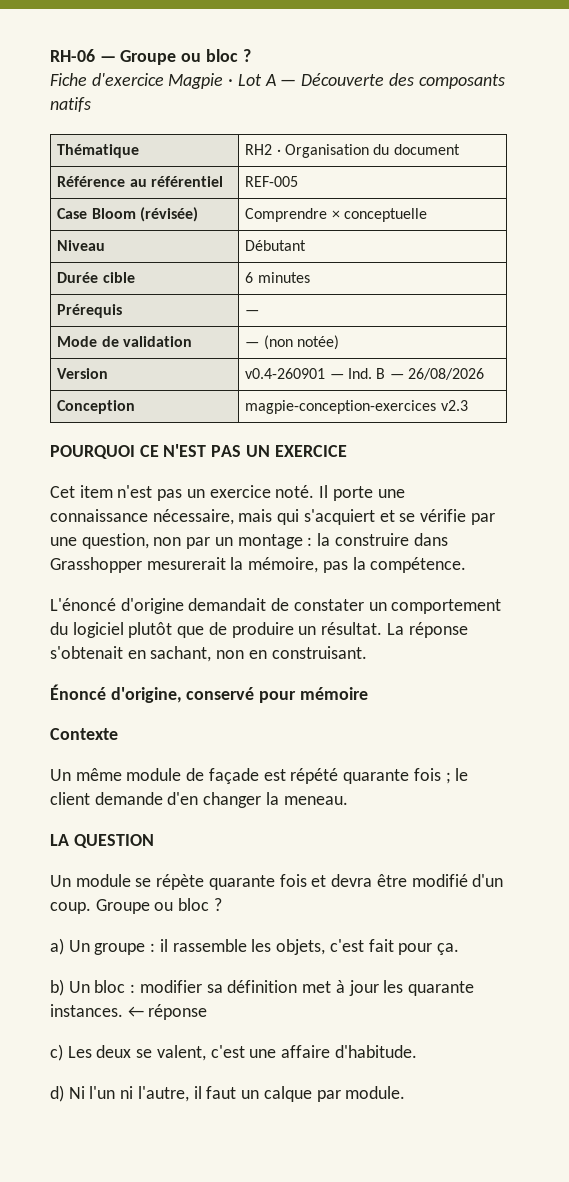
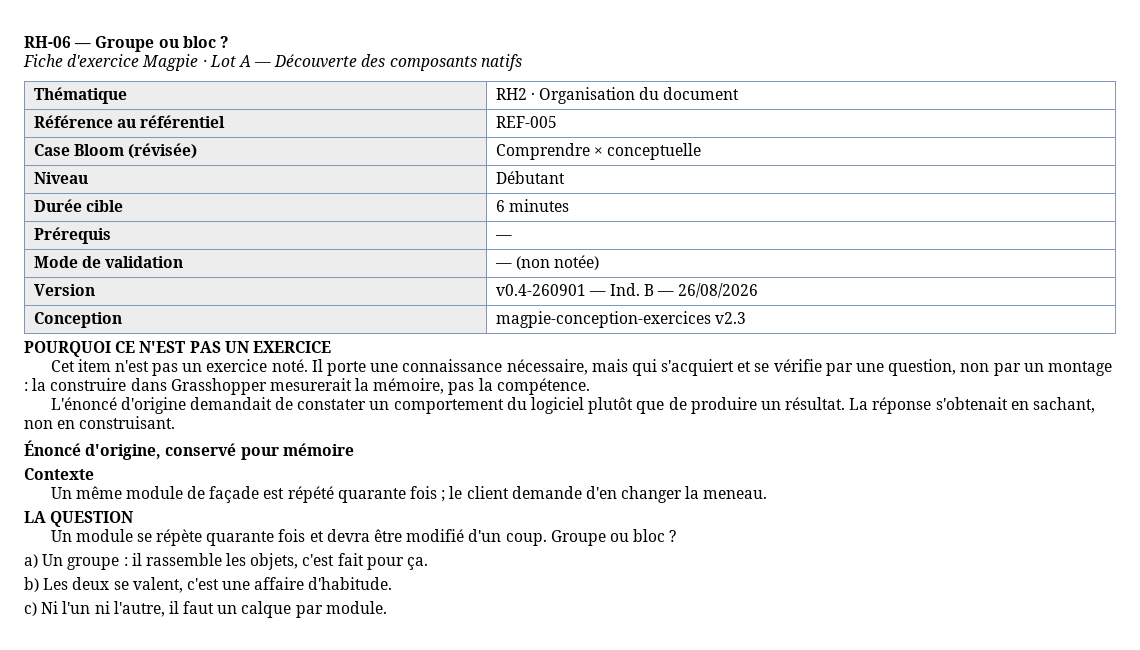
[68,980,474,996] [50,1004,208,1020] [50,1044,63,1061] Un bloc : modifier sa définition met à jour les quarante instances. ← réponse // c) -> (39, 584) none
[50,1085,64,1102] d) -> [24,602,37,616] c)

